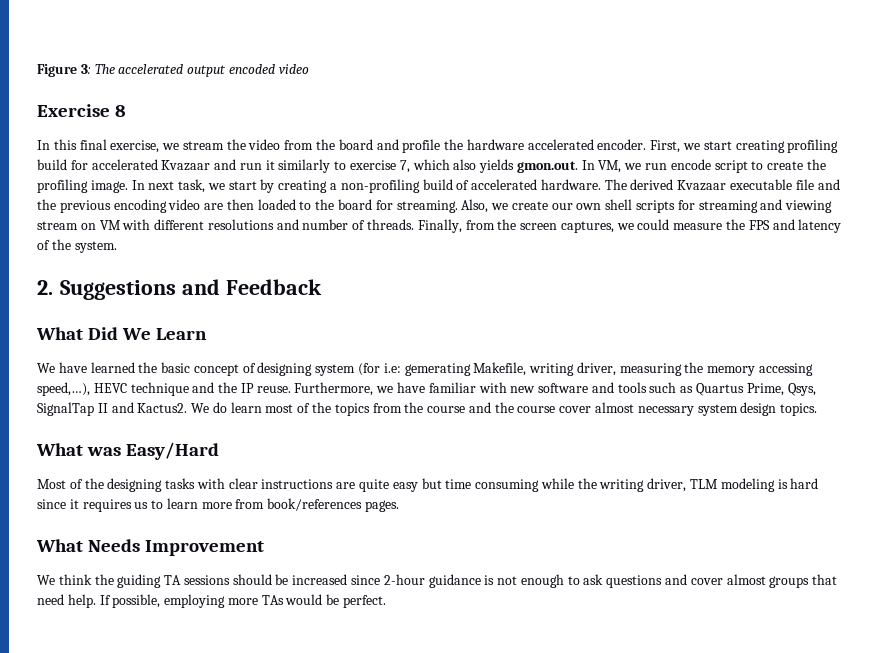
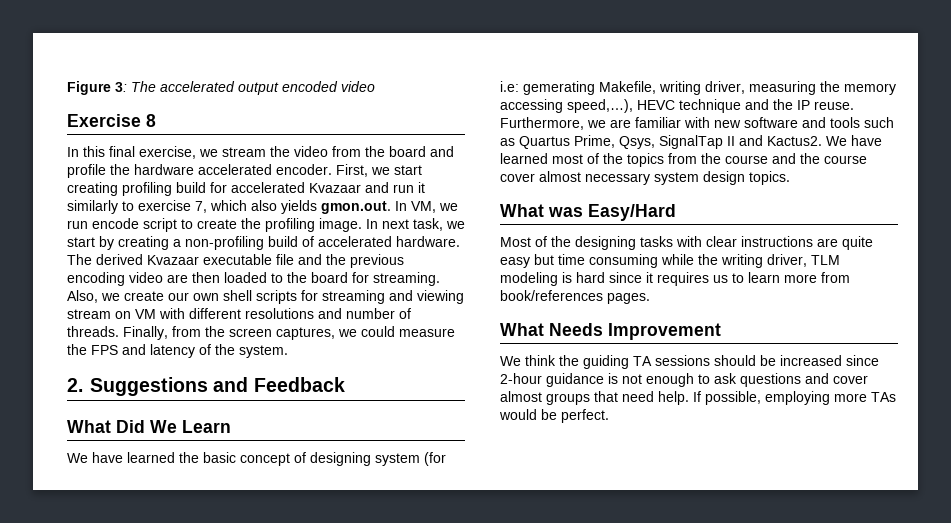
[397,382,426,393] have -> [610,119,631,128] are
[212,402,262,413] do learn -> [851,135,882,146] [500,153,548,164] have learned

